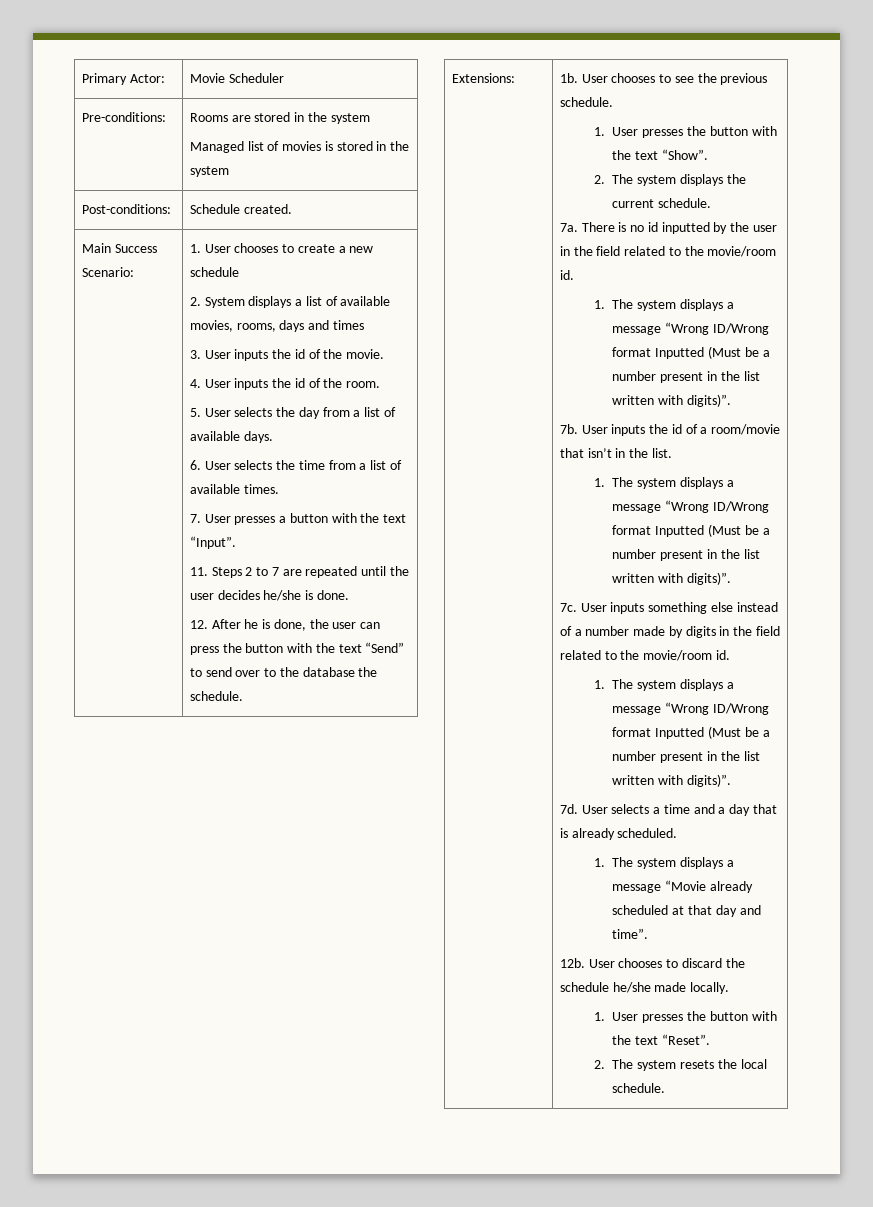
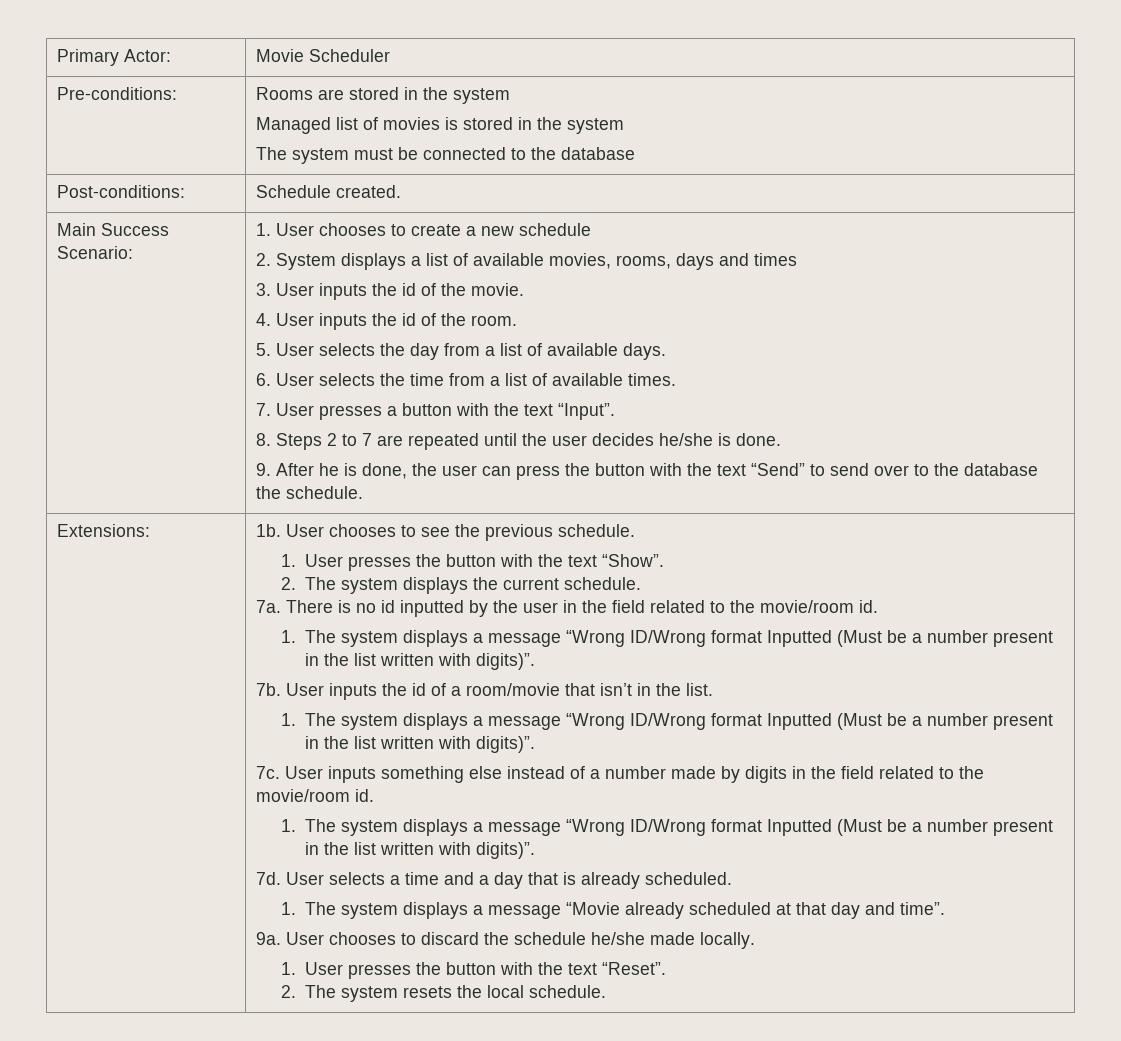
(229, 171) none -> [256,147,636,164] // The system must be connected to the database
[189,567,208,576] 11. -> [256,433,272,446] 8.
[189,620,208,629] 12. -> [256,463,272,476] 9.
[559,958,585,968] 12b. -> [256,932,282,945] 9a.

